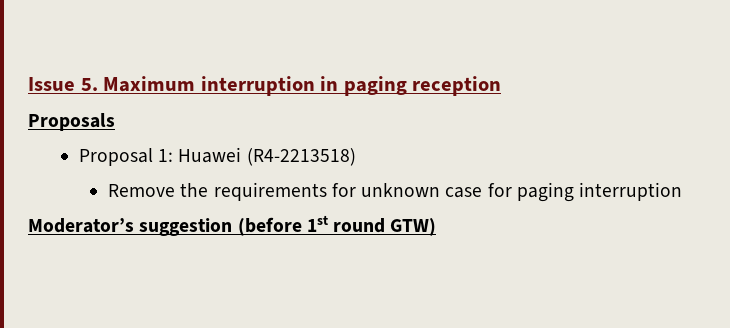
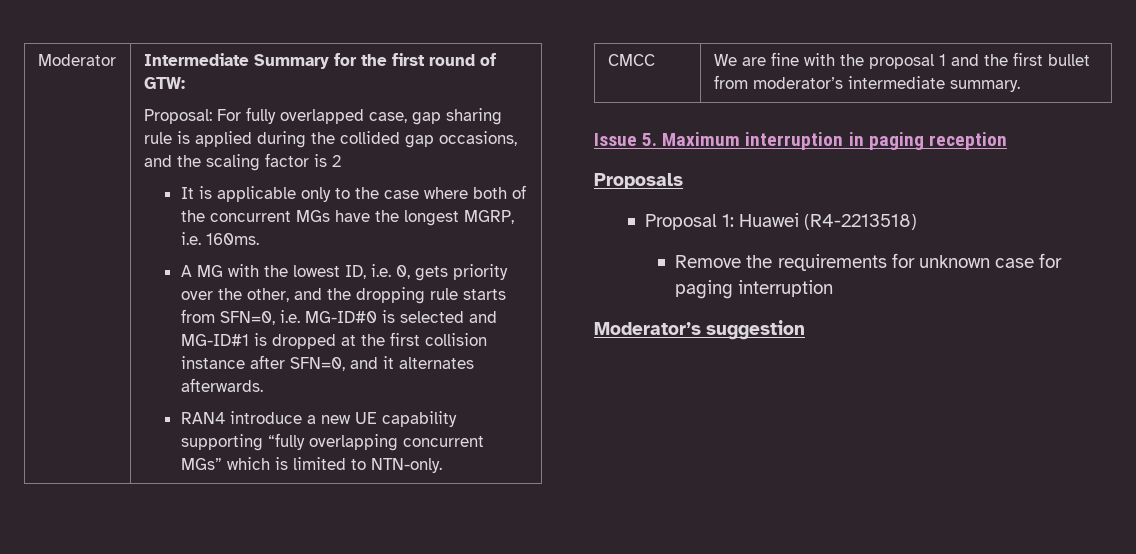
(28, 84) none -> [37,54,116,66] [143,53,496,69] [143,77,185,89] [143,107,502,125] [143,131,517,148] [143,153,341,171] [180,185,526,202] [180,210,514,226] [180,232,259,245] [180,264,508,281] [180,287,506,304] [180,309,497,325] [180,332,487,349] [180,355,474,371] [180,378,263,392] [180,411,457,427] [180,433,484,451] [180,457,442,473] [607,54,655,66] [713,52,1090,69] [713,75,1020,92] Moderator | Intermediate Summary for the first round of GTW: // Proposal: For fully overlapped case, gap sharing rule is applied during the collided gap occasions, and the scaling factor is 2 // It is applicable only to the case where both of the concurrent MGs have the longest MGRP, i.e. 160ms. // A MG with the lowest ID, i.e. 0, gets priority over the other, and the dropping rule starts from SFN=0, i.e. MG-ID#0 is selected and MG-ID#1 is dropped at the first collision instance after SFN=0, and it alternates afterwards. // RAN4 introduce a new UE capability supporting “fully overlapping concurrent MGs” which is limited to NTN-only. // CMCC | We are fine with the proposal 1 and the first bullet from moderator’s intermediate summary. //
[237,215,437,236] (before 1st round GTW) -> (806, 330) none

